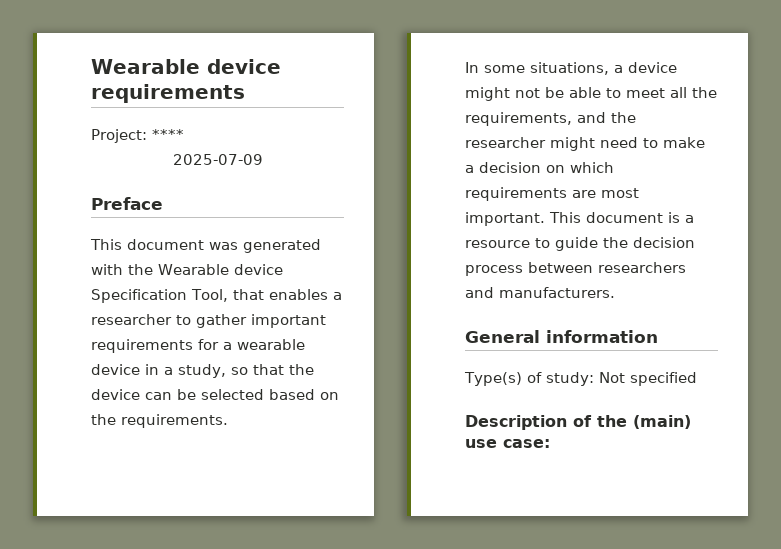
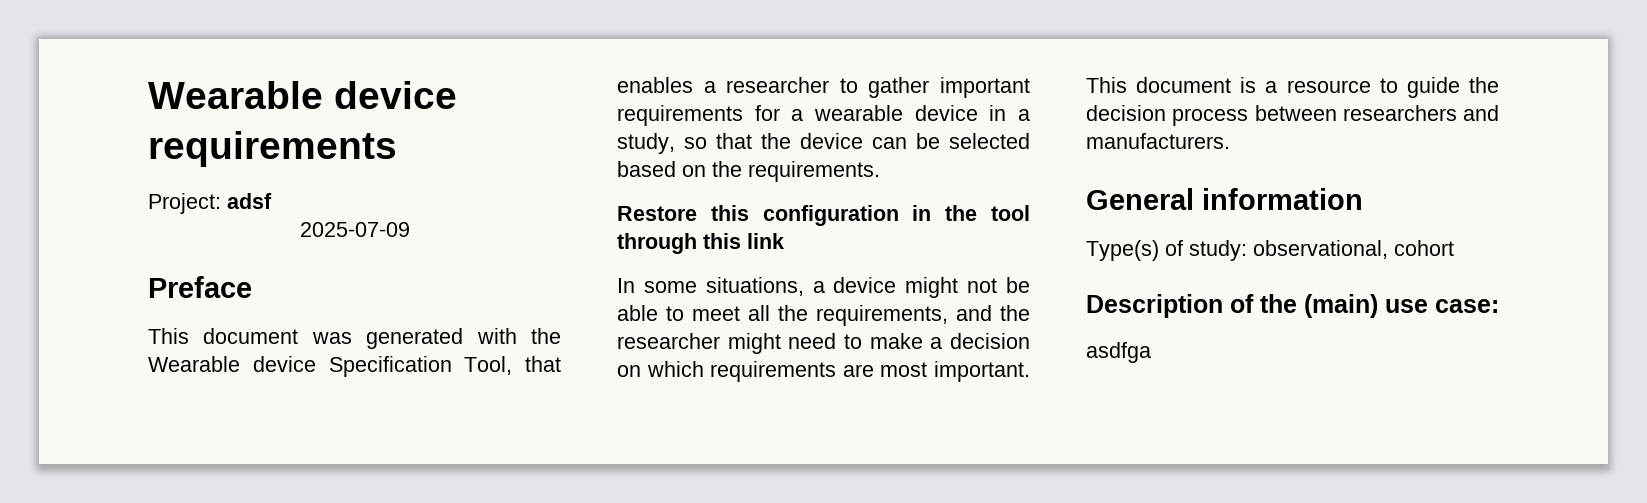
[152,129,184,140] **** -> [227,193,272,209] adsf
(228, 421) none -> [617,205,1030,226] [617,233,784,254] // Restore this configuration in the tool through this link
[598,372,697,386] Not specified -> [1253,240,1454,259] observational, cohort
(550, 443) none -> [1086,342,1151,363] // asdfga

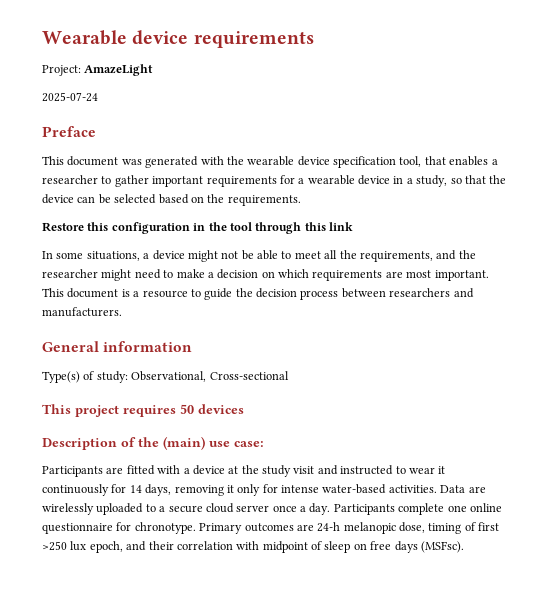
[227,193,272,209] [299,222,410,237] adsf // 2025-07-09 -> [84,64,154,76] [42,92,98,102] AmazeLight // 2025-07-24
[148,356,513,377] Wearable device Specification Tool, -> [247,156,422,168] wearable device specification tool,
[1253,240,1454,259] observational, cohort -> [131,371,289,382] [42,404,244,417] Observational, Cross-sectional // This project requires 50 devices
[1086,342,1151,363] asdfga -> [42,465,446,477] [42,484,486,496] [42,503,502,515] [42,522,500,534] [42,541,464,553] Participants are fitted with a device at the study visit and instructed to wear it continuously for 14 days, removing it only for intense water‑based activities. Data are wirelessly uploaded to a secure cloud server once a day. Participants complete one online questionnaire for chronotype. Primary outcomes are 24‑h melanopic dose, timing of first >250 lux epoch, and their correlation with midpoint of sleep on free days (MSFsc).

